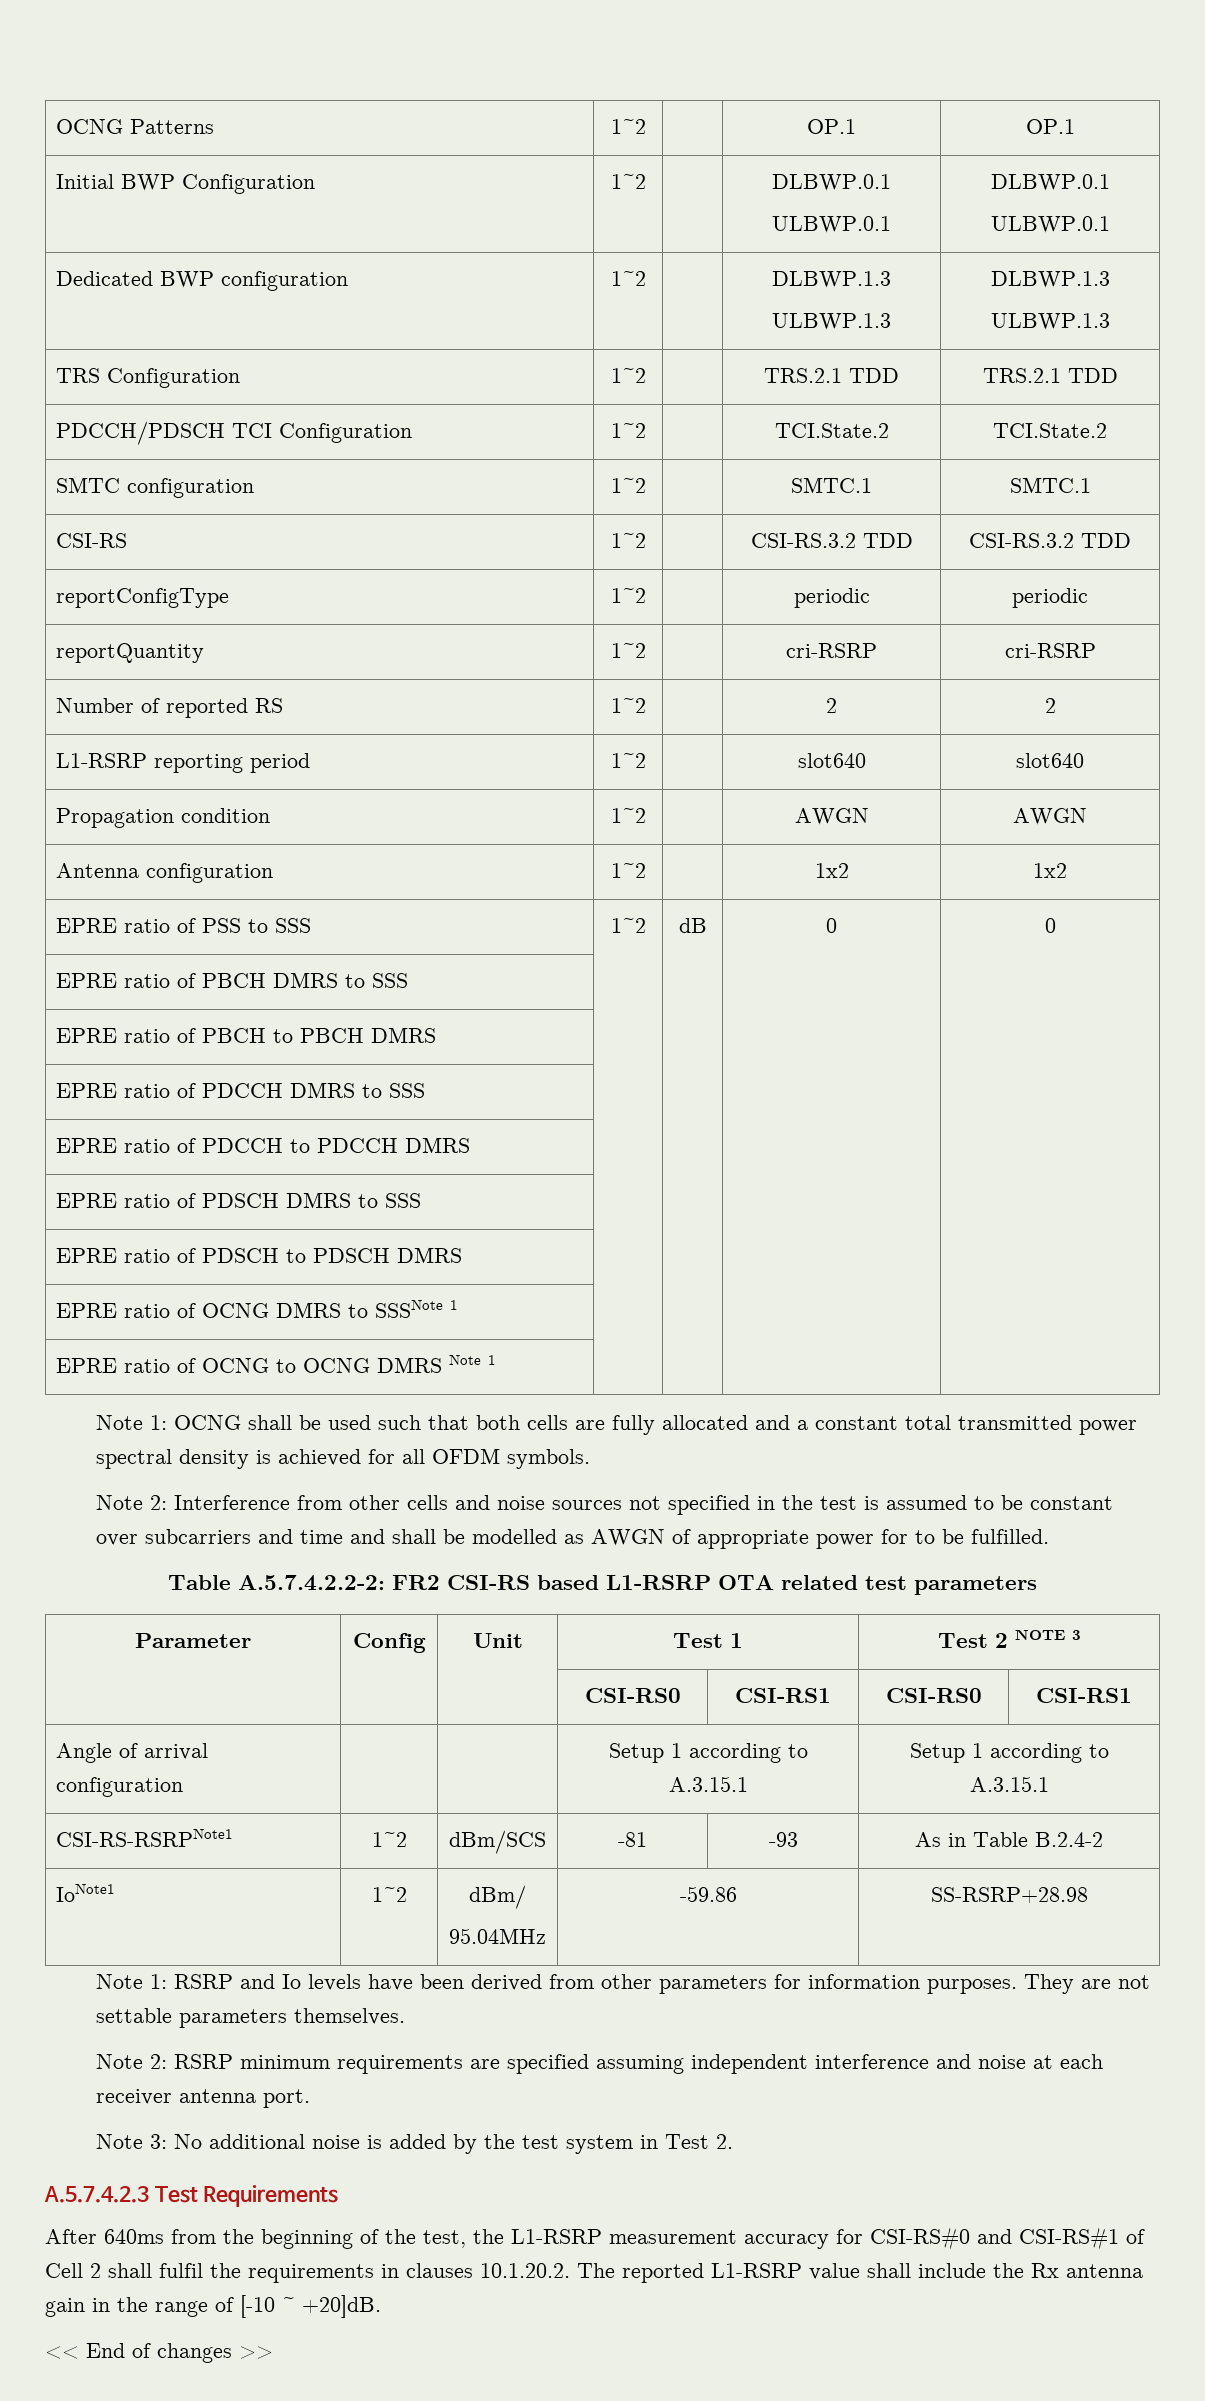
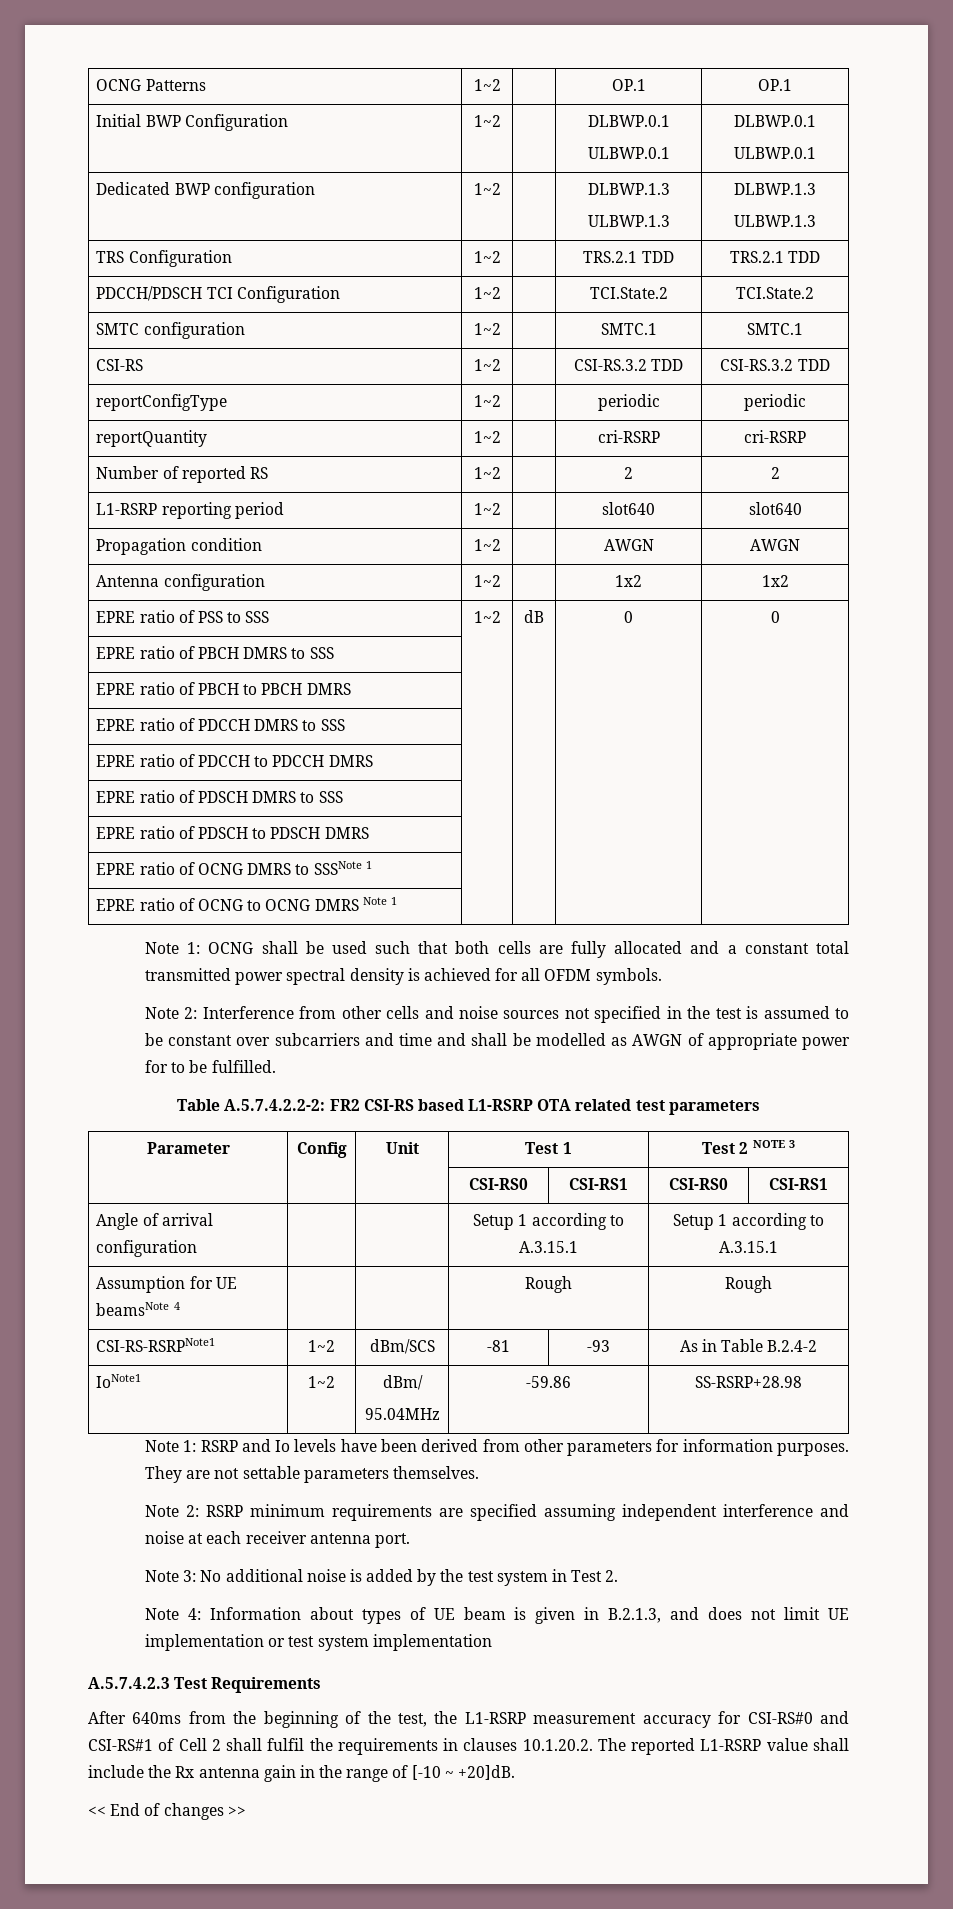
(1049, 1784) none -> [96,1276,237,1293] [96,1302,180,1316] [525,1276,572,1293] [725,1276,772,1293] // Assumption for UE beamsNote 4 | | | Rough | Rough
(733, 2141) none -> [144,1607,849,1624] [144,1634,492,1651] // Note 4: Information about types of UE beam is given in B.2.1.3, and does not limit UE implementation or test system implementation

